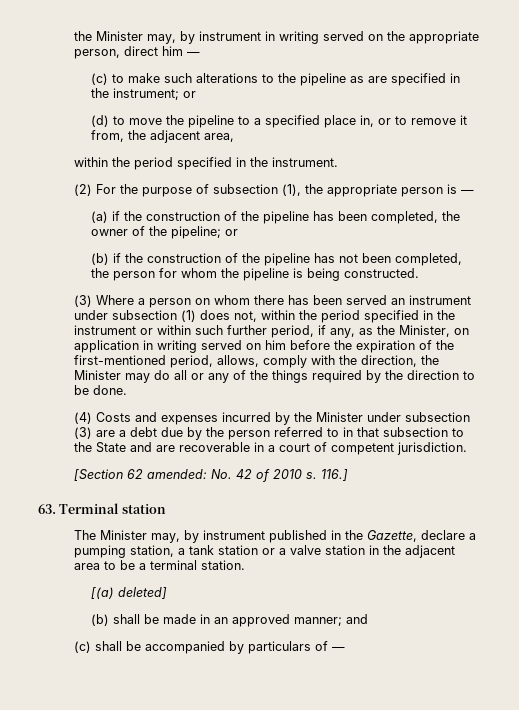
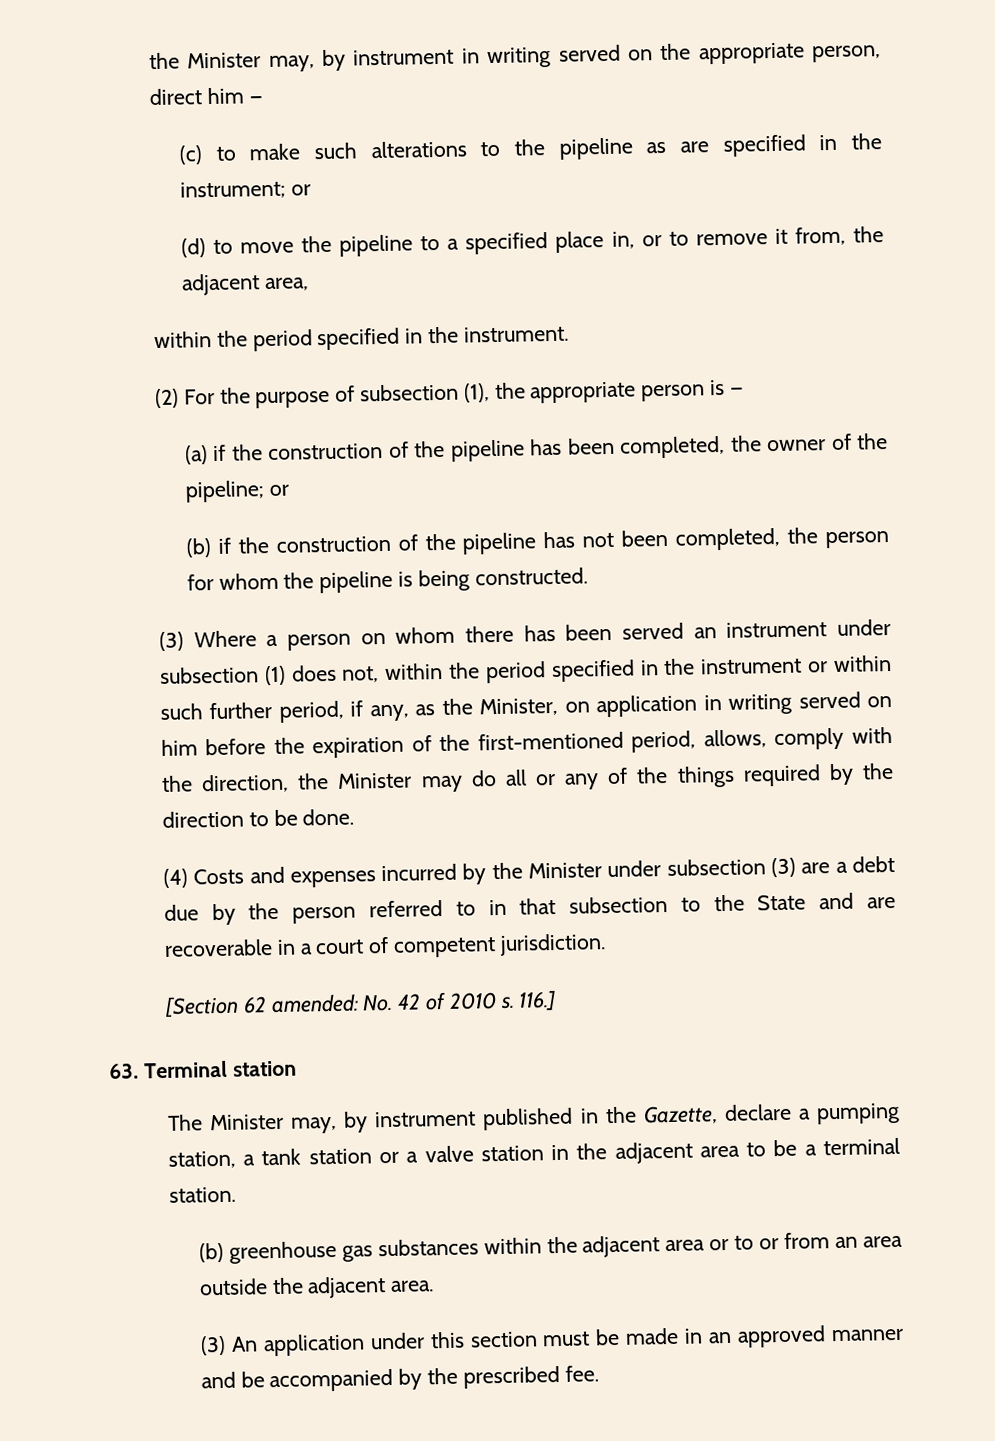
[91,587,168,599] [91,614,141,626] [(a) deleted] // (b) shall -> [198,1232,903,1264] [198,1276,435,1299] [199,1331,591,1357] (b) greenhouse gas substances within the adjacent area or to or from an area outside the adjacent area. // (3) An application under this section must
[294,614,369,626] [73,641,122,653] manner; and // (c) shall -> [831,1328,905,1342] [200,1371,236,1389] manner and
[247,641,345,654] particulars of — -> [427,1365,599,1389] the prescribed fee.

